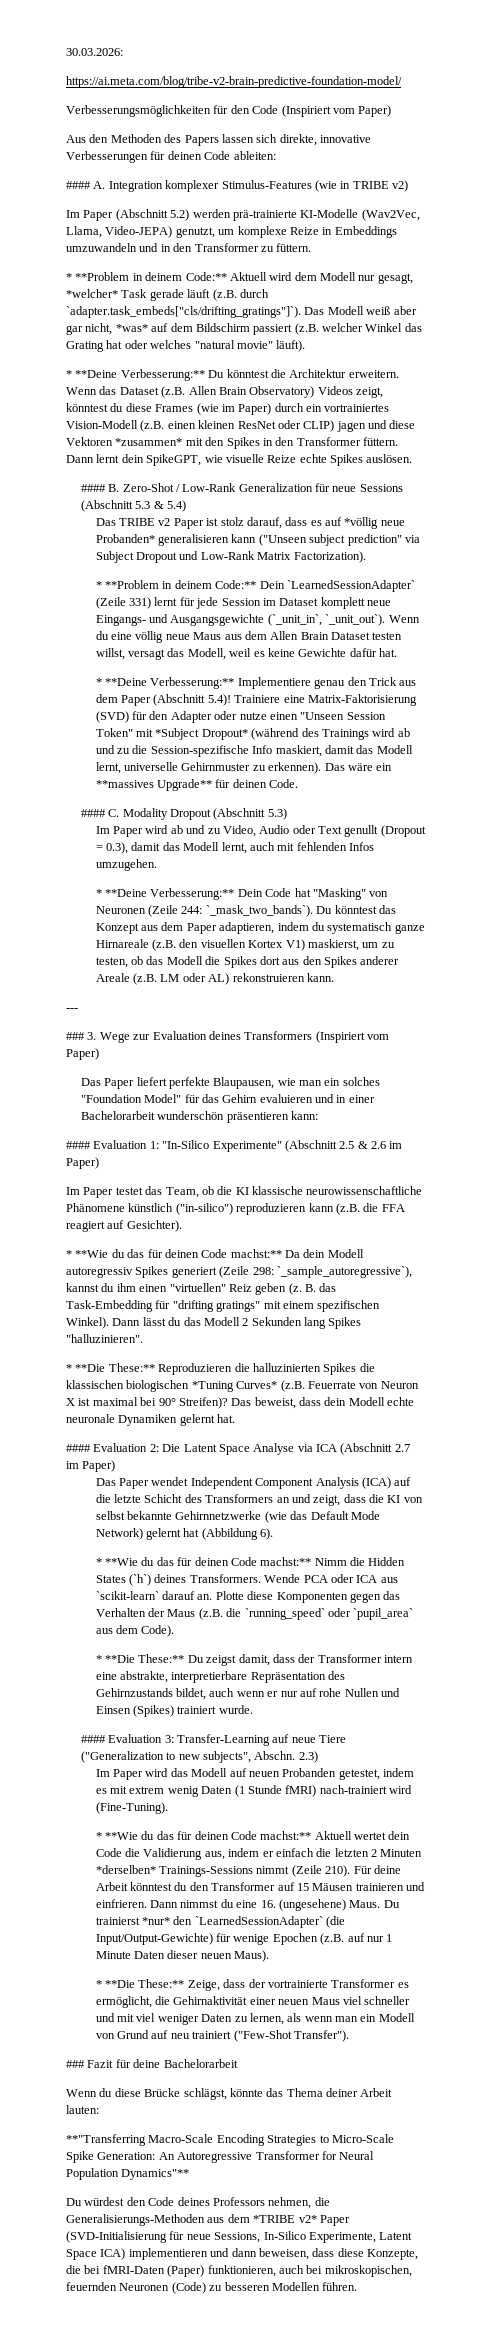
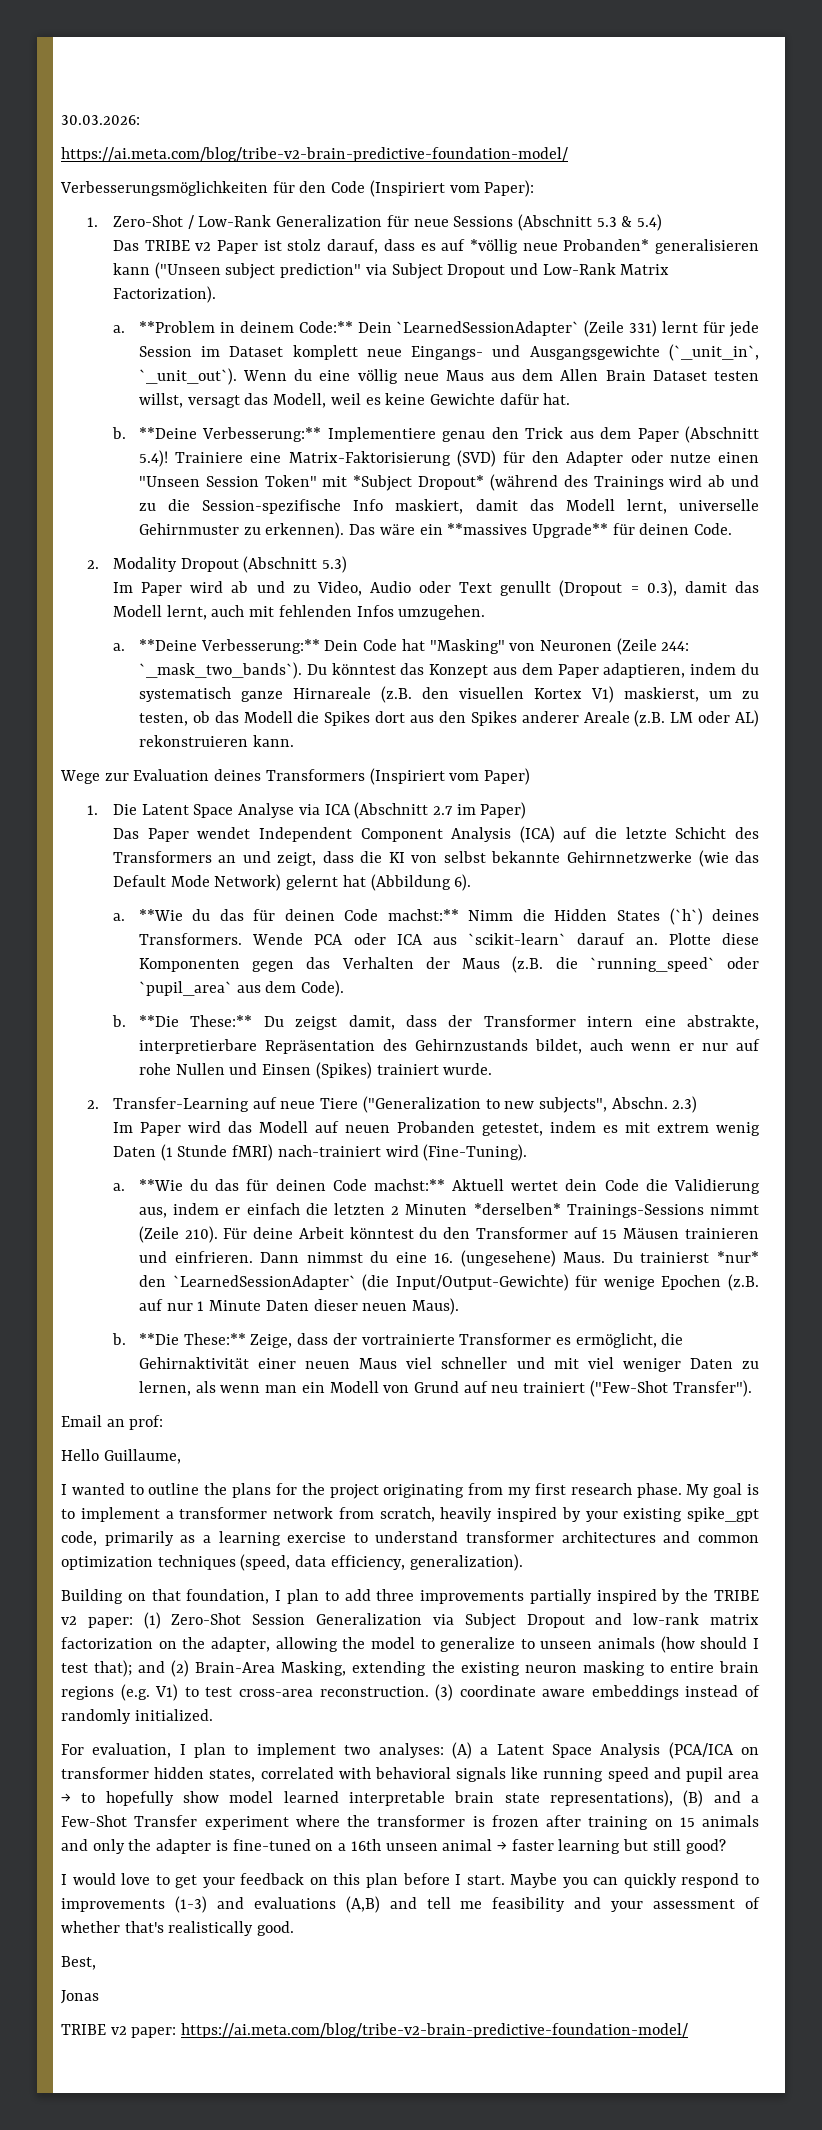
[358,105,392,117] [66,134,371,146] [66,151,276,163] [66,180,408,192] [66,209,420,221] [66,226,397,238] [66,243,312,252] [66,272,413,284] [66,289,269,301] [66,306,417,318] [66,323,422,335] [66,340,306,352] [66,369,399,381] [66,386,383,398] [66,403,390,415] [66,420,416,432] [66,437,398,449] [66,454,413,466] [80,484,120,492] Paper) // Aus den Methoden des Papers lassen sich direkte, innovative Verbesserungen für deinen Code ableiten: // #### A. Integration komplexer Stimulus-Features (wie in TRIBE v2) // Im Paper (Abschnitt 5.2) werden prä-trainierte KI-Modelle (Wav2Vec, Llama, Video-JEPA) genutzt, um komplexe Reize in Embeddings umzuwandeln und in den Transformer zu füttern. // * **Problem in deinem Code:** Aktuell wird dem Modell nur gesagt, *welcher* Task gerade läuft (z.B. durch `adapter.task_embeds["cls/drifting_gratings"]`). Das Modell weiß aber gar nicht, *was* auf dem Bildschirm passiert (z.B. welcher Winkel das Grating hat oder welches "natural movie" läuft). // * **Deine Verbesserung:** Du könntest die Architektur erweitern. Wenn das Dataset (z.B. Allen Brain Observatory) Videos zeigt, könntest du diese Frames (wie im Paper) durch ein vortrainiertes Vision-Modell (z.B. einen kleinen ResNet oder CLIP) jagen und diese Vektoren *zusammen* mit den Spikes in den Transformer füttern. Dann lernt dein SpikeGPT, wie visuelle Reize echte Spikes auslösen. // #### B. -> [484,180,535,197] [86,217,98,227] Paper): // 1.
[95,581,102,589] * -> [112,325,125,333] a.
[95,678,102,686] * -> [111,427,126,439] b.
[80,809,120,817] #### C. -> [86,560,99,569] 2.
[95,889,102,897] * -> [112,643,125,651] a.
[66,1008,78,1011] [66,1032,97,1040] --- // ### 3. -> (294, 741) none
[80,1077,380,1089] [80,1094,375,1103] [80,1111,318,1123] [66,1140,403,1152] [66,1157,99,1169] [66,1186,423,1198] [66,1203,405,1215] [66,1220,182,1232] [66,1249,364,1258] [66,1266,412,1278] [66,1283,337,1295] [66,1300,381,1312] [66,1317,362,1329] [66,1334,143,1343] [66,1363,375,1375] [66,1380,419,1392] [66,1397,415,1409] [66,1414,236,1426] [66,1443,159,1452] Das Paper liefert perfekte Blaupausen, wie man ein solches "Foundation Model" für das Gehirn evaluieren und in einer Bachelorarbeit wunderschön präsentieren kann: // #### Evaluation 1: "In-Silico Experimente" (Abschnitt 2.5 & 2.6 im Paper) // Im Paper testet das Team, ob die KI klassische neurowissenschaftliche Phänomene künstlich ("in-silico") reproduzieren kann (z.B. die FFA reagiert auf Gesichter). // * **Wie du das für deinen Code machst:** Da dein Modell autoregressiv Spikes generiert (Zeile 298: `_sample_autoregressive`), kannst du ihm einen "virtuellen" Reiz geben (z. B. das Task-Embedding für "drifting gratings" mit einem spezifischen Winkel). Dann lässt du das Modell 2 Sekunden lang Spikes "halluzinieren". // * **Die These:** Reproduzieren die halluzinierten Spikes die klassischen biologischen *Tuning Curves* (z.B. Feuerrate von Neuron X ist maximal bei 90° Streifen)? Das beweist, dass dein Modell echte neuronale Dynamiken gelernt hat. // #### Evaluation 2: -> [86,805,98,815] 1.
[95,1558,102,1566] * -> [112,913,125,921] a.
[95,1655,102,1663] * -> [111,1015,126,1027] b.
[80,1734,174,1743] #### Evaluation 3: -> [86,1100,99,1109] 2.
[95,1832,102,1840] * -> [112,1183,125,1191] a.
[95,1980,102,1988] * -> [111,1333,126,1345] b.
[66,2059,238,2068] [66,2088,393,2100] [66,2105,99,2114] [66,2134,394,2146] [66,2151,375,2163] [66,2168,190,2180] [66,2197,330,2209] [66,2214,350,2226] [66,2231,413,2243] [66,2248,418,2260] [66,2265,412,2277] [66,2282,358,2294] ### Fazit für deine Bachelorarbeit // Wenn du diese Brücke schlägst, könnte das Thema deiner Arbeit lauten: // **"Transferring Macro-Scale Encoding Strategies to Micro-Scale Spike Generation: An Autoregressive Transformer for Neural Population Dynamics"** // Du würdest den Code deines Professors nehmen, die Generalisierungs-Methoden aus dem *TRIBE v2* Paper (SVD-Initialisierung für neue Sessions, In-Silico Experimente, Latent Space ICA) implementieren und dann beweisen, dass diese Konzepte, die bei fMRI-Daten (Paper) funktionieren, auch bei mikroskopischen, feuernden Neuronen (Code) zu besseren Modellen führen. -> [61,1415,164,1430] [61,1449,181,1464] [61,1483,760,1499] [61,1507,759,1522] [61,1531,759,1546] [61,1554,523,1571] [61,1589,760,1604] [61,1612,760,1629] [61,1636,759,1653] [61,1660,760,1677] [61,1684,761,1701] [61,1709,213,1724] [61,1742,759,1759] [61,1767,759,1782] [61,1790,760,1807] [61,1815,759,1830] [61,1839,726,1854] [61,1873,759,1888] [61,1896,760,1913] [61,1921,295,1936] [61,1956,96,1970] [61,1990,99,2004] [61,2023,689,2038] Email an prof: // Hello Guillaume, // I wanted to outline the plans for the project originating from my first research phase. My goal is to implement a transformer network from scratch, heavily inspired by your existing spike_gpt code, primarily as a learning exercise to understand transformer architectures and common optimization techniques (speed, data efficiency, generalization). // Building on that foundation, I plan to add three improvements partially inspired by the TRIBE v2 paper: (1) Zero-Shot Session Generalization via Subject Dropout and low-rank matrix factorization on the adapter, allowing the model to generalize to unseen animals (how should I test that); and (2) Brain-Area Masking, extending the existing neuron masking to entire brain regions (e.g. V1) to test cross-area reconstruction. (3) coordinate aware embeddings instead of randomly initialized. // For evaluation, I plan to implement two analyses: (A) a Latent Space Analysis (PCA/ICA on transformer hidden states, correlated with behavioral signals like running speed and pupil area → to hopefully show model learned interpretable brain state representations), (B) and a Few-Shot Transfer experiment where the transformer is frozen after training on 15 animals and only the adapter is fine-tuned on a 16th unseen animal → faster learning but still good? // I would love to get your feedback on this plan before I start. Maybe you can quickly respond to improvements (1-3) and evaluations (A,B) and tell me feasibility and your assessment of whether that's realistically good. // Best, // Jonas // TRIBE v2 paper: https://ai.meta.com/blog/tribe-v2-brain-predictive-foundation-model/

